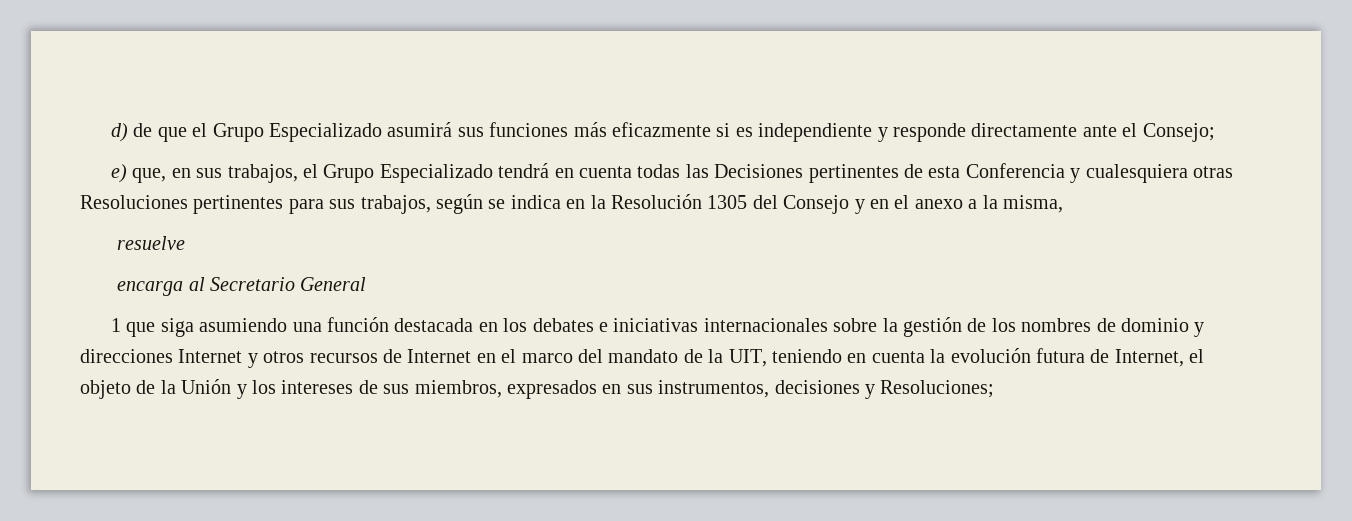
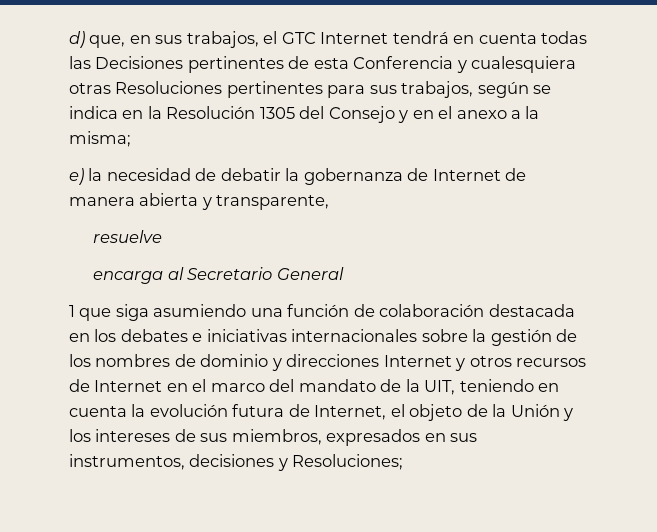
[133,122,1215,142] [111,164,128,183] de que el Grupo Especializado asumirá sus funciones más eficazmente si es independiente y responde directamente ante el Consejo; // e) -> (85, 39) none
[323,164,493,183] Grupo Especializado -> [281,32,389,44] GTC Internet
[1002,195,1063,213] misma, -> [69,131,131,147] [69,168,527,185] [69,193,330,210] misma; // e) la necesidad de debatir la gobernanza de Internet de manera abierta y transparente,
(390, 324) none -> [353,304,485,317] de colaboración

